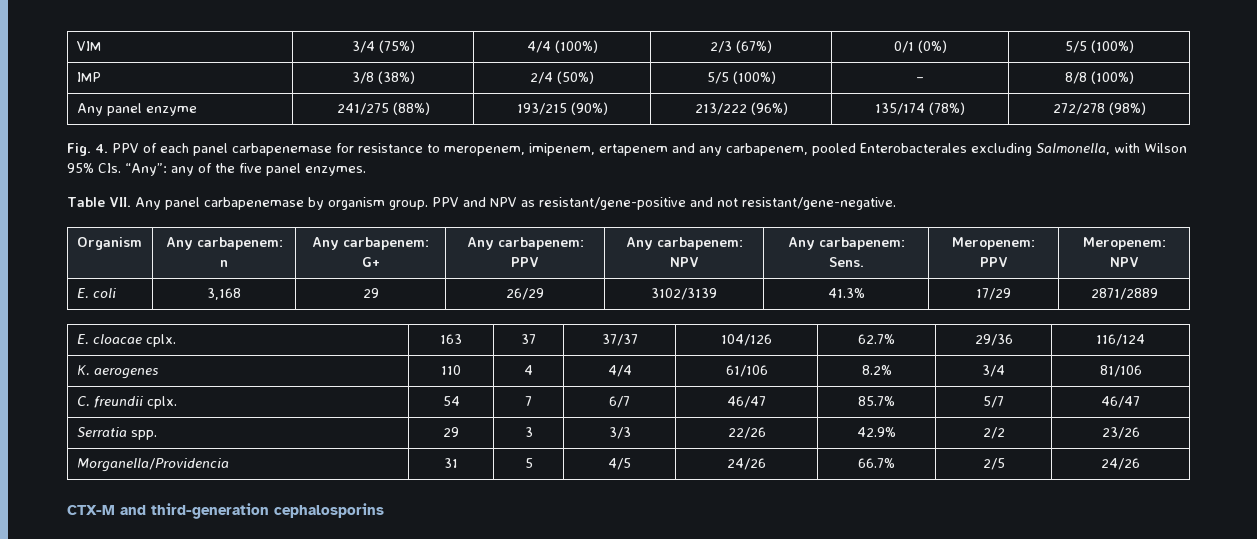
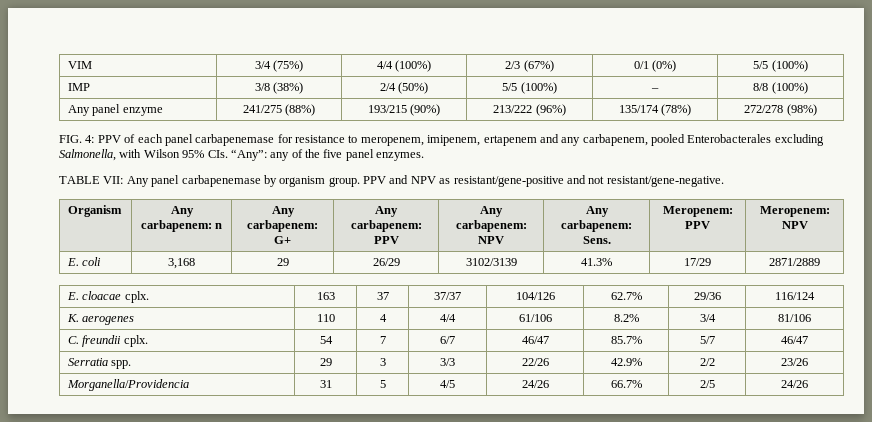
[67,143,108,156] Fig. 4. -> [59,135,95,143] FIG. 4:
[67,197,131,207] Table VII. -> [59,176,124,184] TABLE VII:
[67,503,384,519] // CTX-M and third-generation cephalosporins -> (808, 384) none

